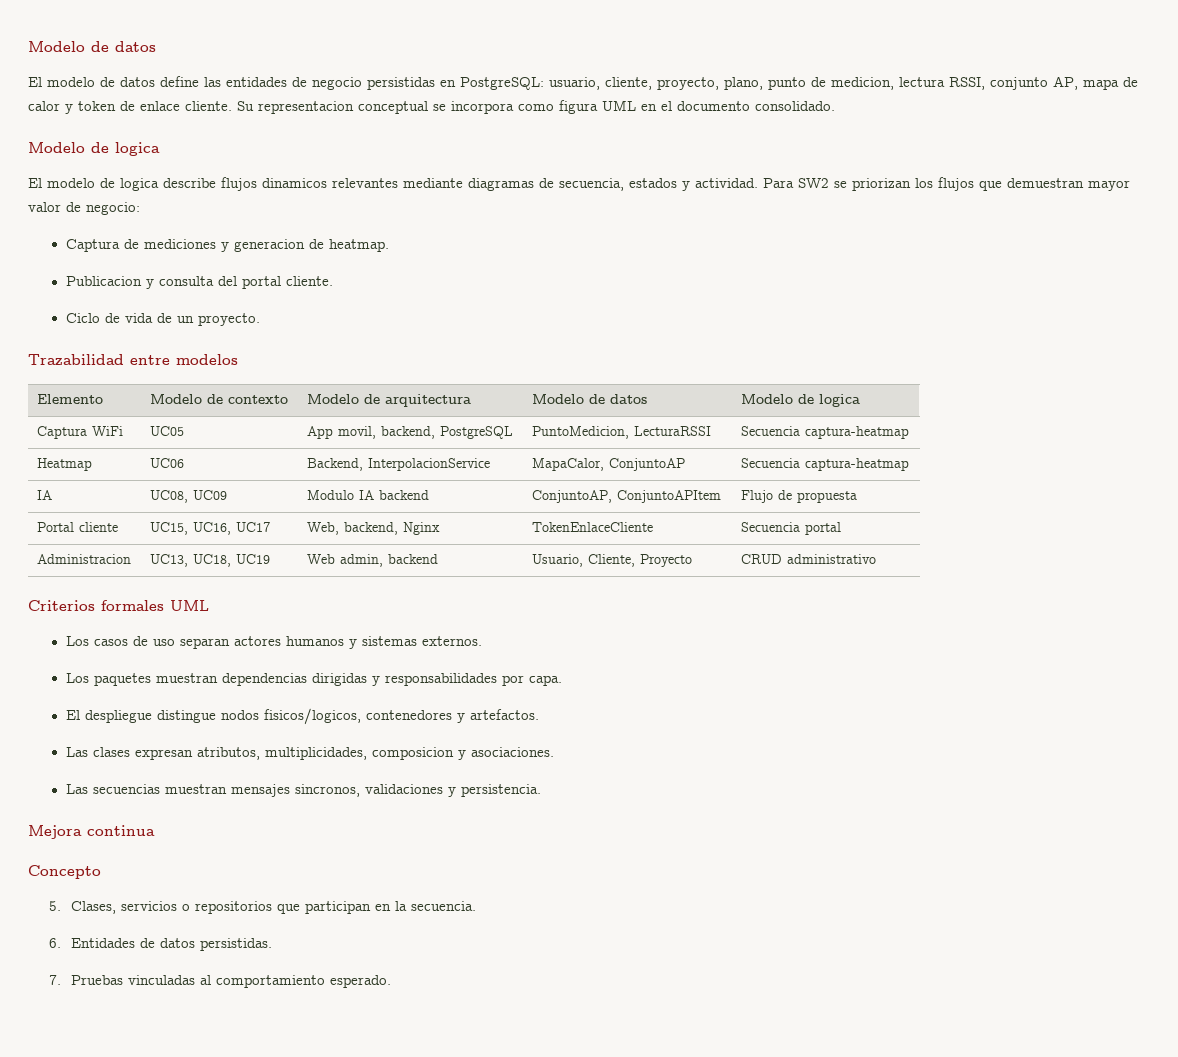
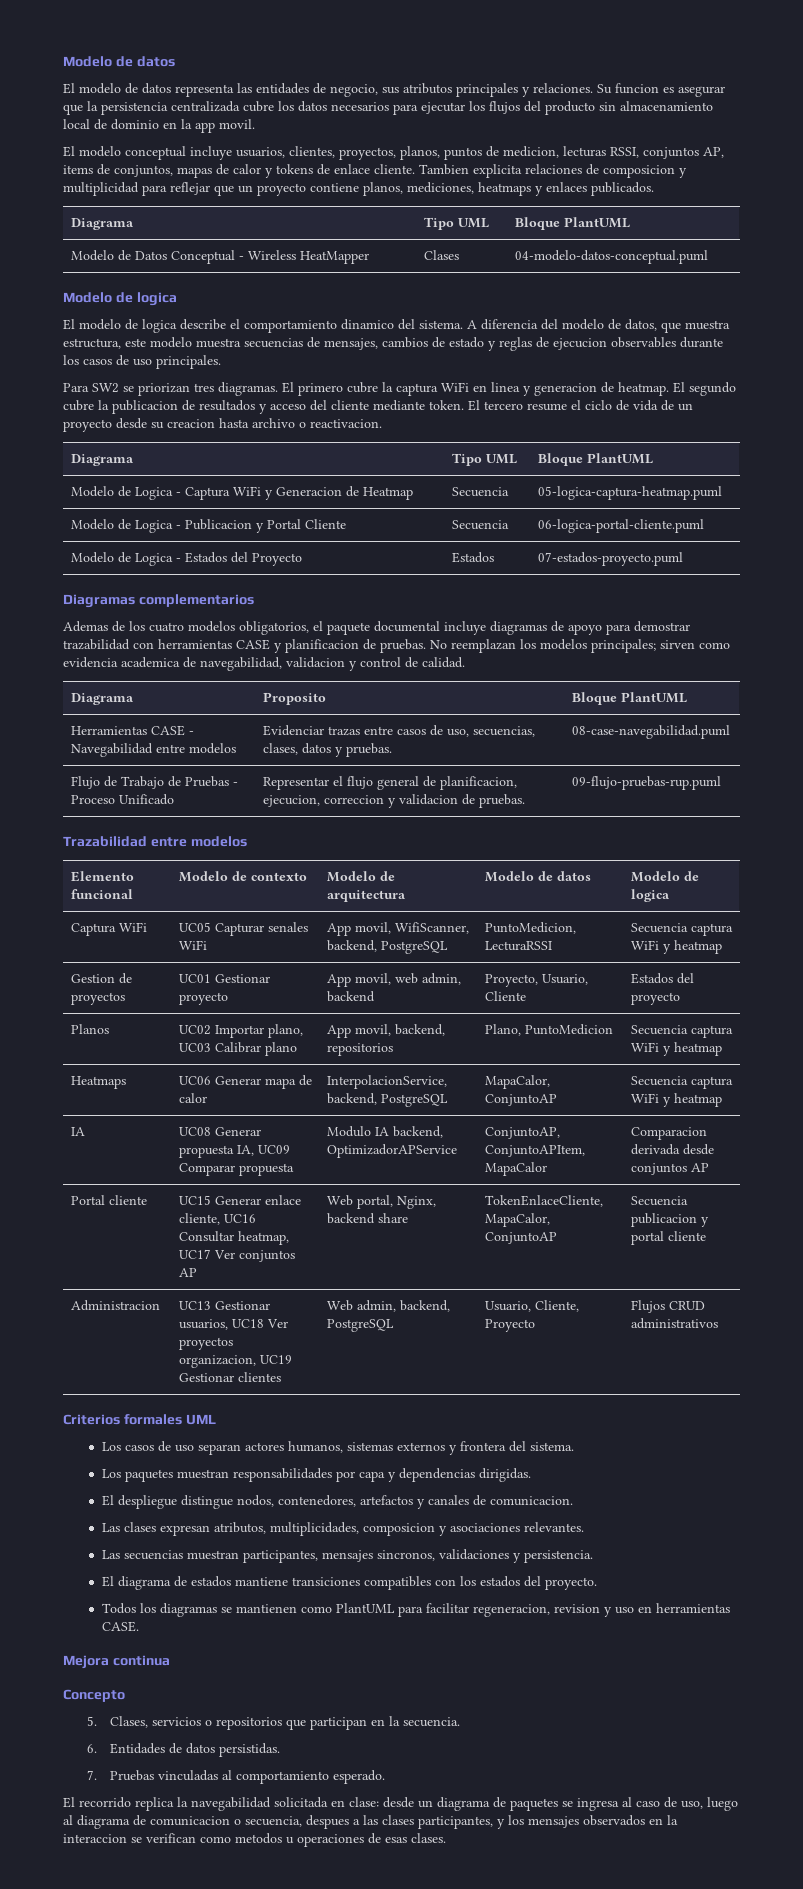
[160,76,199,87] define -> [175,84,234,97] representa
[312,76,1119,90] negocio persistidas en PostgreSQL: usuario, cliente, proyecto, plano, punto de medicion, lectura RSSI, conjunto AP, mapa -> [330,83,725,97] [63,101,713,115] [63,119,255,133] [63,146,724,160] [63,164,212,178] negocio, sus atributos principales y relaciones. Su funcion es asegurar que la persistencia centralizada cubre los datos necesarios para ejecutar los flujos del producto sin almacenamiento local de dominio en la app movil. // El modelo conceptual incluye usuarios, clientes, proyectos, planos, puntos de medicion, lecturas RSSI, conjuntos AP, items de conjuntos, mapas
[78,101,116,111] token -> [276,164,313,174] tokens
[237,100,835,114] Su representacion conceptual se incorpora como figura UML en el documento consolidado. -> [419,164,687,178] [63,182,654,196] [70,218,134,230] [423,217,489,230] [514,217,630,230] [70,250,369,264] [423,250,459,260] [514,250,708,264] Tambien explicita relaciones de composicion y multiplicidad para reflejar que un proyecto contiene planos, mediciones, heatmaps y enlaces publicados. // Diagrama | Tipo UML | Bloque PlantUML // Modelo de Datos Conceptual - Wireless HeatMapper | Clases | 04-modelo-datos-conceptual.puml
[221,177,1130,191] [28,202,140,215] [65,239,389,252] [65,276,333,289] [65,313,260,326] flujos dinamicos relevantes mediante diagramas de secuencia, estados y actividad. Para SW2 se priorizan los flujos que demuestran mayor valor de negocio: // Captura de mediciones y generacion de heatmap. // Publicacion y consulta del portal cliente. // Ciclo de vida de un proyecto. -> [230,319,730,333] [63,337,723,351] [63,355,221,369] [63,382,736,396] [63,400,693,414] [63,418,382,432] [70,454,134,466] [451,453,517,466] [537,453,653,466] [70,486,413,500] [451,487,509,497] [537,486,722,500] [70,519,346,533] [451,520,509,530] [537,519,704,533] [70,552,302,566] [451,552,494,563] [537,552,683,566] [63,594,254,608] [63,621,690,635] [63,639,730,653] [63,657,465,671] [70,693,134,705] [262,692,326,705] [571,692,687,705] [70,725,194,736] [70,743,236,757] [262,725,535,737] [262,743,392,757] [571,725,730,739] [70,776,238,789] [70,794,174,805] [262,776,517,790] [262,794,525,808] [571,776,721,790] el comportamiento dinamico del sistema. A diferencia del modelo de datos, que muestra estructura, este modelo muestra secuencias de mensajes, cambios de estado y reglas de ejecucion observables durante los casos de uso principales. // Para SW2 se priorizan tres diagramas. El primero cubre la captura WiFi en linea y generacion de heatmap. El segundo cubre la publicacion de resultados y acceso del cliente mediante token. El tercero resume el ciclo de vida de un proyecto desde su creacion hasta archivo o reactivacion. // Diagrama | Tipo UML | Bloque PlantUML // Modelo de Logica - Captura WiFi y Generacion de Heatmap | Secuencia | 05-logica-captura-heatmap.puml // Modelo de Logica - Publicacion y Portal Cliente | Secuencia | 06-logica-portal-cliente.puml // Modelo de Logica - Estados del Proyecto | Estados | 07-estados-proyecto.puml // Diagramas complementarios // Ademas de los cuatro modelos obligatorios, el paquete documental incluye diagramas de apoyo para demostrar trazabilidad con herramientas CASE y planificacion de pruebas. No reemplazan los modelos principales; sirven como evidencia academica de navegabilidad, validacion y control de calidad. // Diagrama | Proposito | Bloque PlantUML // Herramientas CASE - Navegabilidad entre modelos | Evidenciar trazas entre casos de uso, secuencias, clases, datos y pruebas. | 08-case-navegabilidad.puml // Flujo de Trabajo de Pruebas - Proceso Unificado | Representar el flujo general de planificacion, ejecucion, correccion y validacion de pruebas. | 09-flujo-pruebas-rup.puml
(104, 399) none -> [70,889,133,899] funcional
[307,426,377,439] | App movil, -> [214,922,308,936] [178,940,207,950] [326,922,469,936] Capturar senales WiFi | App movil, WifiScanner,
[805,426,910,439] [37,458,93,471] [150,458,185,468] [307,458,491,471] [532,458,686,471] [741,458,910,471] [37,490,53,500] [150,490,189,503] captura-heatmap // Heatmap | UC06 | Backend, InterpolacionService | MapaCalor, ConjuntoAP | Secuencia captura-heatmap // IA | UC08, -> [690,923,733,936] [630,940,722,954] [70,973,132,984] [70,992,125,1005] [178,974,270,983] [178,992,228,1005] [326,973,461,987] [326,991,375,1002] [484,974,588,987] [484,991,526,1001] [630,973,694,984] [630,992,680,1005] [70,1024,109,1034] [178,1024,303,1038] [178,1042,297,1056] [326,1024,445,1038] [326,1043,393,1056] [484,1024,613,1036] [630,1025,733,1038] [630,1042,722,1056] [70,1076,126,1089] [178,1075,312,1089] [178,1093,207,1103] [326,1075,447,1089] [326,1093,448,1107] [484,1075,550,1089] [484,1094,557,1106] [630,1076,733,1089] [630,1093,722,1107] [70,1127,85,1136] [178,1127,261,1136] [178,1145,254,1158] captura WiFi y heatmap // Gestion de proyectos | UC01 Gestionar proyecto | App movil, web admin, backend | Proyecto, Usuario, Cliente | Estados del proyecto // Planos | UC02 Importar plano, UC03 Calibrar plano | App movil, backend, repositorios | Plano, PuntoMedicion | Secuencia captura WiFi y heatmap // Heatmaps | UC06 Generar mapa de calor | InterpolacionService, backend, PostgreSQL | MapaCalor, ConjuntoAP | Secuencia captura WiFi y heatmap // IA | UC08 Generar propuesta IA,
(228, 495) none -> [178,1163,294,1176] Comparar propuesta
[379,490,430,500] backend -> [392,1126,443,1138] [326,1144,457,1158] backend, OptimizadorAPService
[617,490,722,503] [741,490,858,503] [37,522,119,532] [150,522,271,535] [307,522,441,535] [532,522,654,532] [741,522,842,535] ConjuntoAPItem | Flujo de propuesta // Portal cliente | UC15, UC16, UC17 | Web, backend, Nginx | TokenEnlaceCliente | Secuencia portal -> [484,1145,585,1157] [484,1162,547,1176] [630,1127,707,1140] [630,1144,714,1155] [630,1163,709,1175] [70,1195,147,1205] [178,1195,301,1205] [178,1213,256,1225] [178,1231,289,1245] [178,1249,295,1262] [178,1268,197,1277] [326,1195,436,1209] [326,1213,408,1224] [484,1195,603,1207] [484,1213,550,1227] [484,1232,557,1244] [630,1196,688,1206] [630,1213,709,1227] [630,1231,706,1245] ConjuntoAPItem, MapaCalor | Comparacion derivada desde conjuntos AP // Portal cliente | UC15 Generar enlace cliente, UC16 Consultar heatmap, UC17 Ver conjuntos AP | Web portal, Nginx, backend share | TokenEnlaceCliente, MapaCalor, ConjuntoAP | Secuencia publicacion y portal cliente
[150,554,232,567] UC13, UC18, -> [178,1301,270,1310] [178,1319,288,1330] [178,1337,233,1350] [178,1355,256,1368] UC13 Gestionar usuarios, UC18 Ver proyectos organizacion,
(271, 559) none -> [178,1372,281,1382] Gestionar clientes
[388,554,439,564] backend -> [399,1300,450,1312] [326,1319,394,1332] backend, PostgreSQL
[741,554,877,564] CRUD administrativo -> [630,1300,705,1313] [630,1318,718,1329] Flujos CRUD administrativos
[285,636,482,649] [65,673,562,686] [65,708,539,725] humanos y sistemas externos. // Los paquetes muestran dependencias dirigidas y responsabilidades por capa. // El despliegue distingue nodos fisicos/logicos, contenedores y artefactos. -> [288,1441,575,1455] [102,1468,532,1482] [102,1495,574,1509] humanos, sistemas externos y frontera del sistema. // Los paquetes muestran responsabilidades por capa y dependencias dirigidas. // El despliegue distingue nodos, contenedores, artefactos y canales de comunicacion.
[470,747,554,757] asociaciones. -> [450,1522,585,1532] asociaciones relevantes.
(227, 789) none -> [243,1550,319,1563] participantes,
(541, 790) none -> [102,1576,598,1590] [102,1603,731,1617] [102,1621,140,1632] // El diagrama de estados mantiene transiciones compatibles con los estados del proyecto. // Todos los diagramas se mantienen como PlantUML para facilitar regeneracion, revision y uso en herramientas CASE.
(391, 981) none -> [63,1797,738,1811] [63,1815,678,1829] [63,1833,446,1847] // El recorrido replica la navegabilidad solicitada en clase: desde un diagrama de paquetes se ingresa al caso de uso, luego al diagrama de comunicacion o secuencia, despues a las clases participantes, y los mensajes observados en la interaccion se verifican como metodos u operaciones de esas clases.

